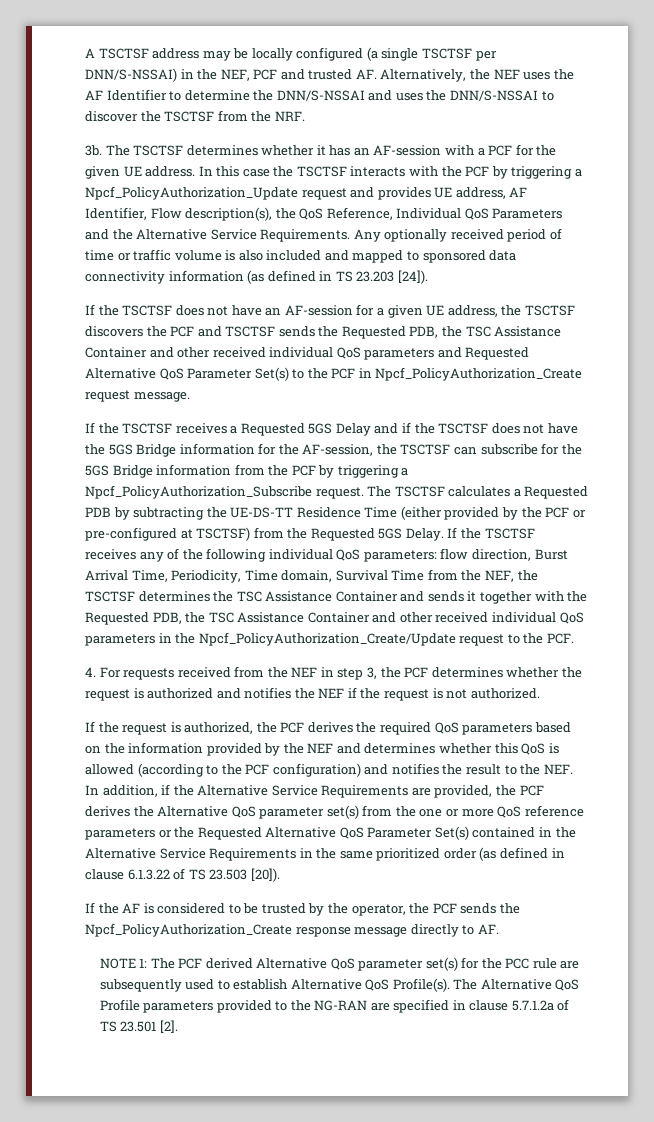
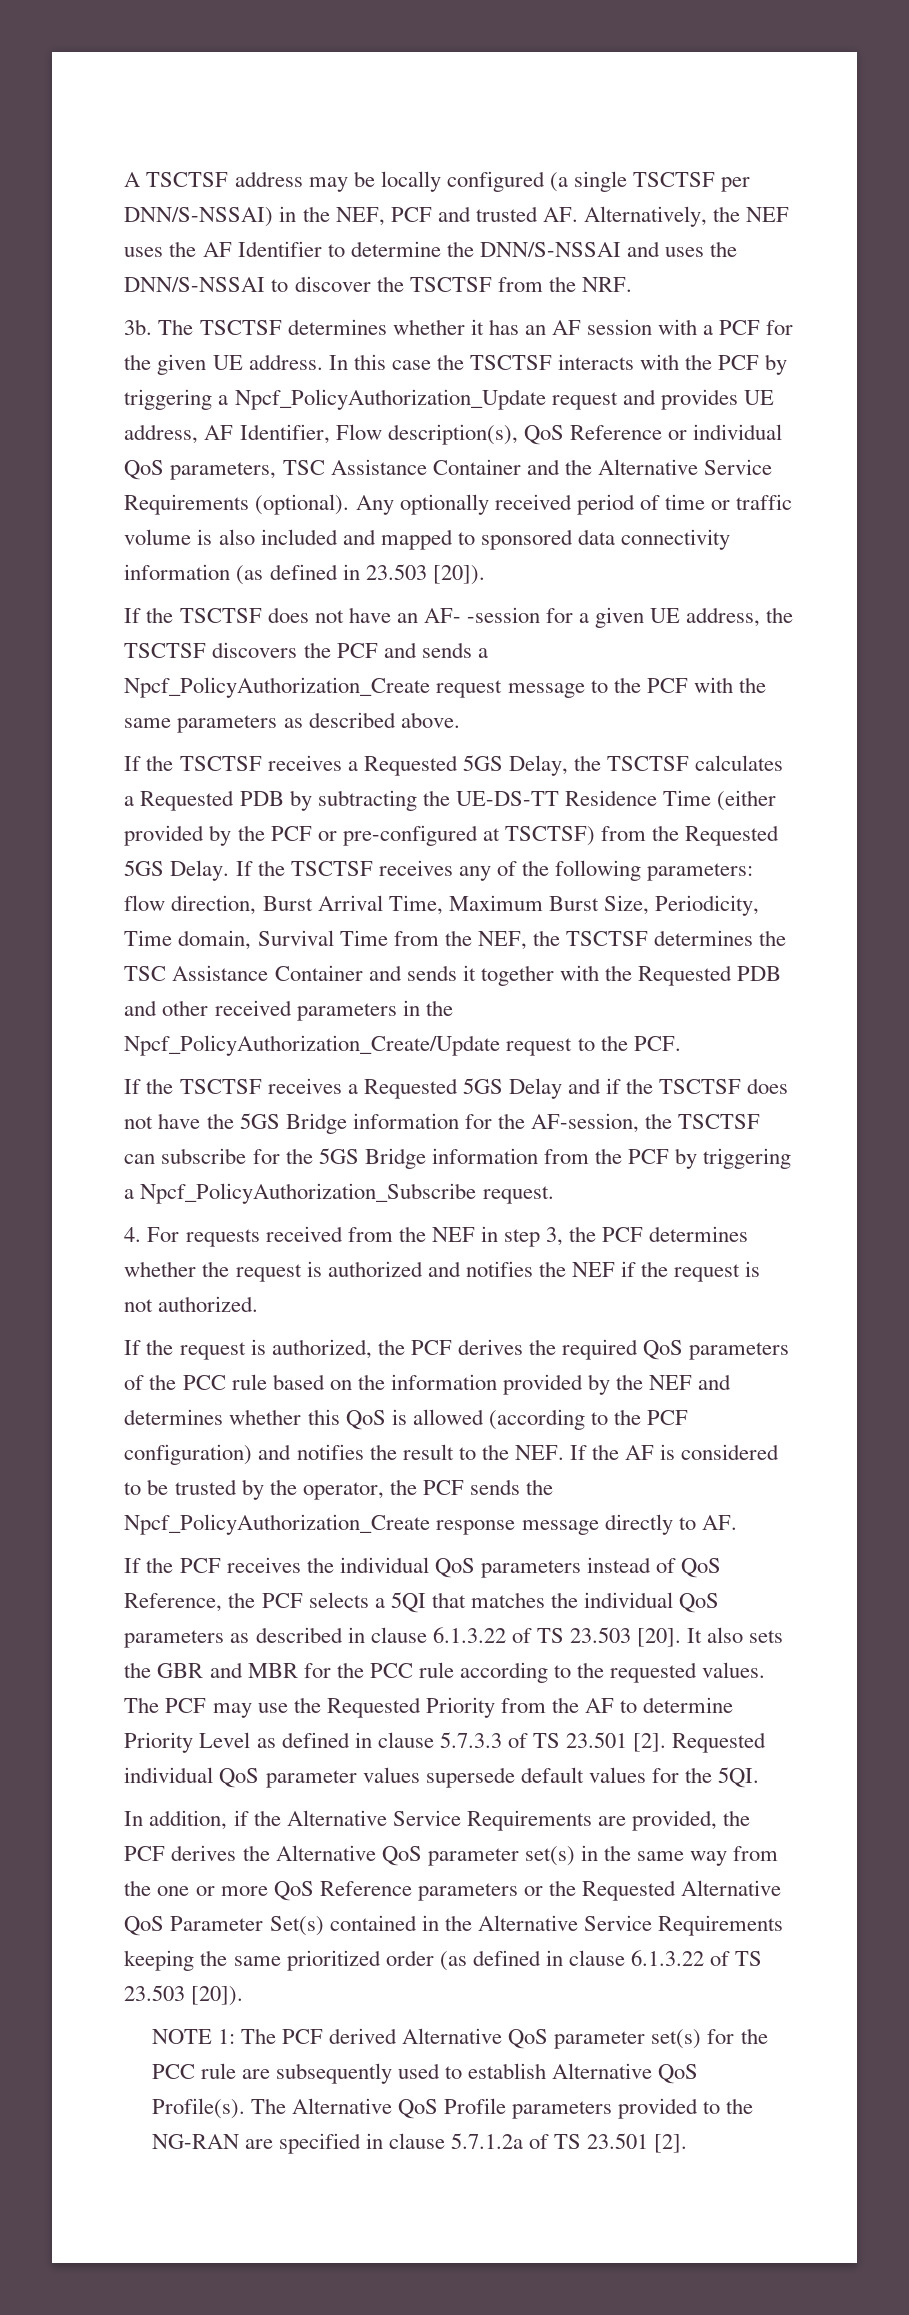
[373,145,442,156] AF-session -> [551,319,653,335] AF session
[275,207,563,220] the QoS Reference, Individual QoS Parameters -> [523,424,782,445] [124,459,521,480] QoS Reference or individual QoS parameters, TSC Assistance Container
[260,229,351,242] Requirements. -> [124,494,350,515] Requirements (optional).
[335,270,428,284] TS 23.203 [24]). -> [365,564,485,585] 23.503 [20]).
[284,305,353,316] AF-session -> [423,607,540,623] AF- -session
[225,326,562,339] [85,347,530,360] [85,367,583,381] [85,390,190,402] TSCTSF sends the Requested PDB, the TSC Assistance Container and other received individual QoS parameters and Requested Alternative QoS Parameter Set(s) to the PCF in Npcf_PolicyAuthorization_Create request message. -> [421,642,488,658] [124,677,766,698] [124,712,460,733] [124,755,784,776] [124,790,777,811] [124,825,780,846] [124,860,754,881] [124,895,759,916] [124,930,787,950] [124,965,782,986] [124,1000,453,1021] [124,1035,681,1056] sends a Npcf_PolicyAuthorization_Create request message to the PCF with the same parameters as described above. // If the TSCTSF receives a Requested 5GS Delay, the TSCTSF calculates a Requested PDB by subtracting the UE-DS-TT Residence Time (either provided by the PCF or pre-configured at TSCTSF) from the Requested 5GS Delay. If the TSCTSF receives any of the following parameters: flow direction, Burst Arrival Time, Maximum Burst Size, Periodicity, Time domain, Survival Time from the NEF, the TSCTSF determines the TSC Assistance Container and sends it together with the Requested PDB and other received parameters in the Npcf_PolicyAuthorization_Create/Update request to the PCF.
[367,486,589,499] [85,506,586,520] [85,527,535,541] [85,548,568,562] [85,569,538,583] [85,591,588,604] [85,612,584,625] [85,632,574,646] The TSCTSF calculates a Requested PDB by subtracting the UE-DS-TT Residence Time (either provided by the PCF or pre-configured at TSCTSF) from the Requested 5GS Delay. If the TSCTSF receives any of the following individual QoS parameters: flow direction, Burst Arrival Time, Periodicity, Time domain, Survival Time from the NEF, the TSCTSF determines the TSC Assistance Container and sends it together with the Requested PDB, the TSC Assistance Container and other received individual QoS parameters in the Npcf_PolicyAuthorization_Create/Update request to the PCF. -> (554, 1195) none
(533, 729) none -> [124,1374,267,1390] of the PCC rule
[85,784,544,798] [85,805,584,819] [85,826,576,840] [85,847,565,861] [85,868,280,882] In addition, if the Alternative Service Requirements are provided, the PCF derives the Alternative QoS parameter set(s) from the one or more QoS reference parameters or the Requested Alternative QoS Parameter Set(s) contained in the Alternative Service Requirements in the same prioritized order (as defined in clause 6.1.3.22 of TS 23.503 [20]). // -> (564, 1452) none
(499, 929) none -> [124,1557,722,1578] [124,1592,720,1613] [124,1627,784,1648] [124,1662,766,1683] [124,1697,734,1718] [124,1732,767,1753] [124,1767,760,1788] [124,1810,751,1831] [124,1845,779,1866] [124,1880,782,1901] [124,1915,783,1936] [124,1950,763,1971] [124,1985,244,2006] // If the PCF receives the individual QoS parameters instead of QoS Reference, the PCF selects a 5QI that matches the individual QoS parameters as described in clause 6.1.3.22 of TS 23.503 [20]. It also sets the GBR and MBR for the PCC rule according to the requested values. The PCF may use the Requested Priority from the AF to determine Priority Level as defined in clause 5.7.3.3 of TS 23.501 [2]. Requested individual QoS parameter values supersede default values for the 5QI. // In addition, if the Alternative Service Requirements are provided, the PCF derives the Alternative QoS parameter set(s) in the same way from the one or more QoS Reference parameters or the Requested Alternative QoS Parameter Set(s) contained in the Alternative Service Requirements keeping the same prioritized order (as defined in clause 6.1.3.22 of TS 23.503 [20]).

